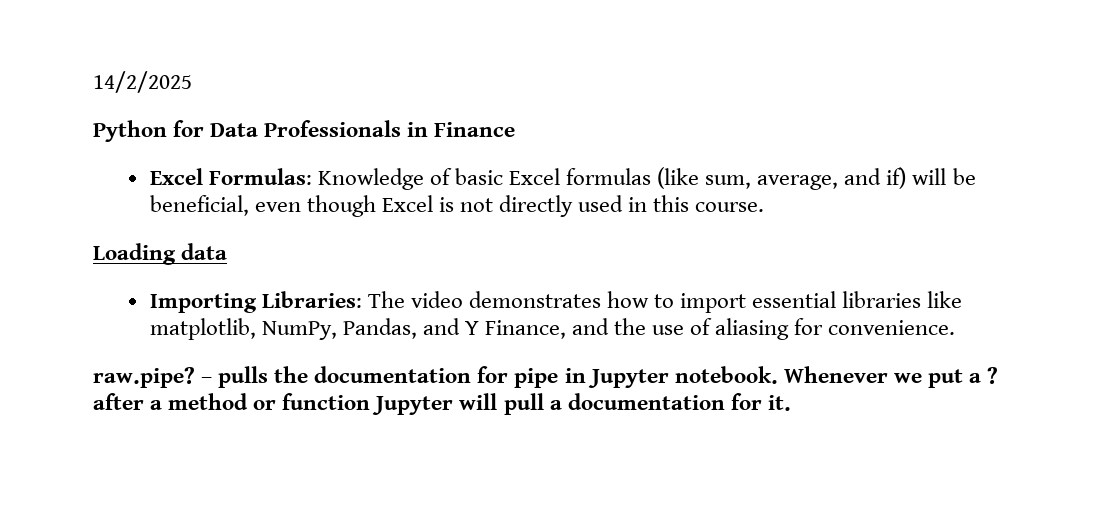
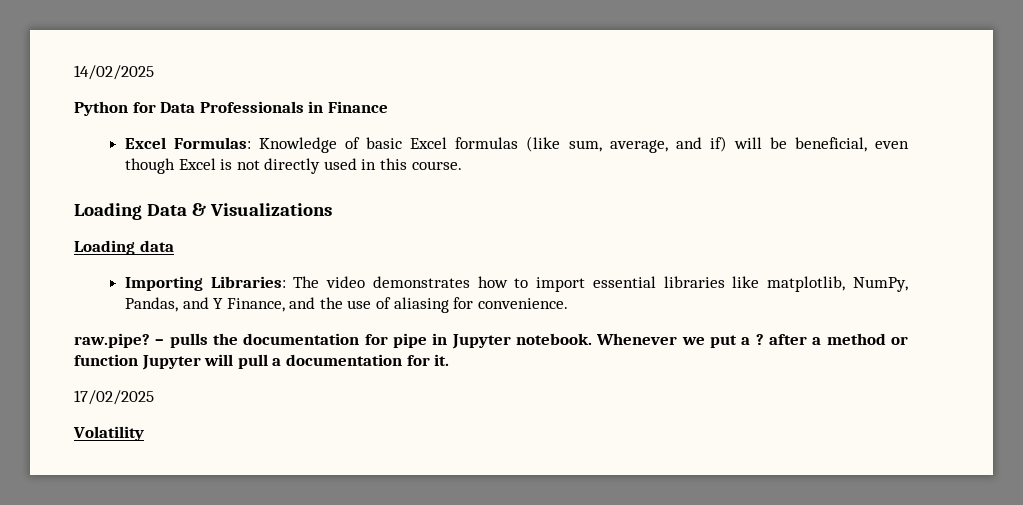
[93,71,192,93] 14/2/2025 -> [74,65,154,80] 14/02/2025
(765, 207) none -> [74,203,332,220] // Loading Data & Visualizations
(791, 403) none -> [74,390,154,405] [73,426,144,441] // 17/02/2025 // Volatility

